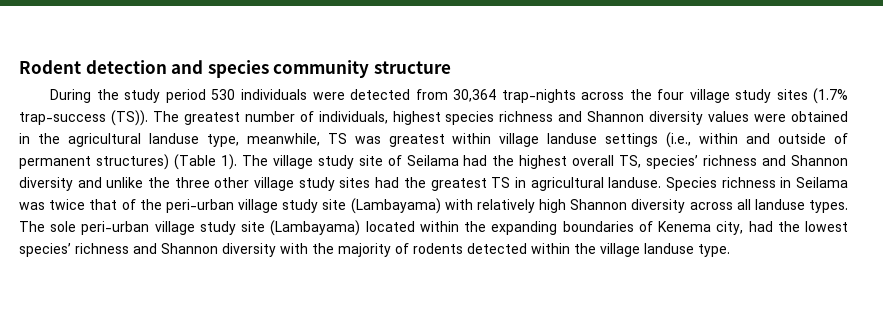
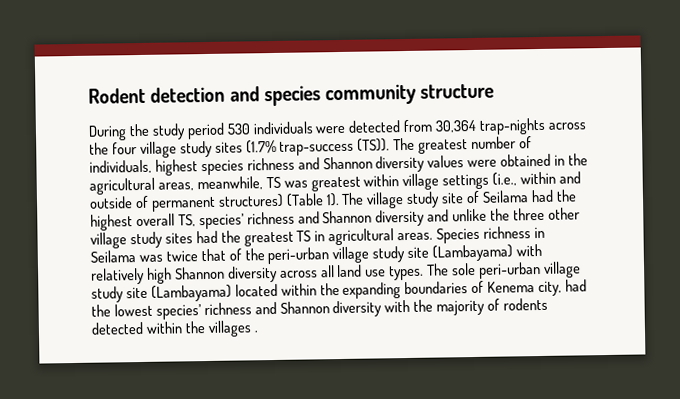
[148,133,239,147] landuse type, -> [157,182,194,191] areas,
[547,133,598,144] landuse -> (440, 182) none
[608,177,662,188] landuse. -> [397,232,434,241] areas.
[754,199,805,210] landuse -> [336,264,387,278] land use
[600,243,730,257] village landuse type. -> [207,320,258,337] villages .

